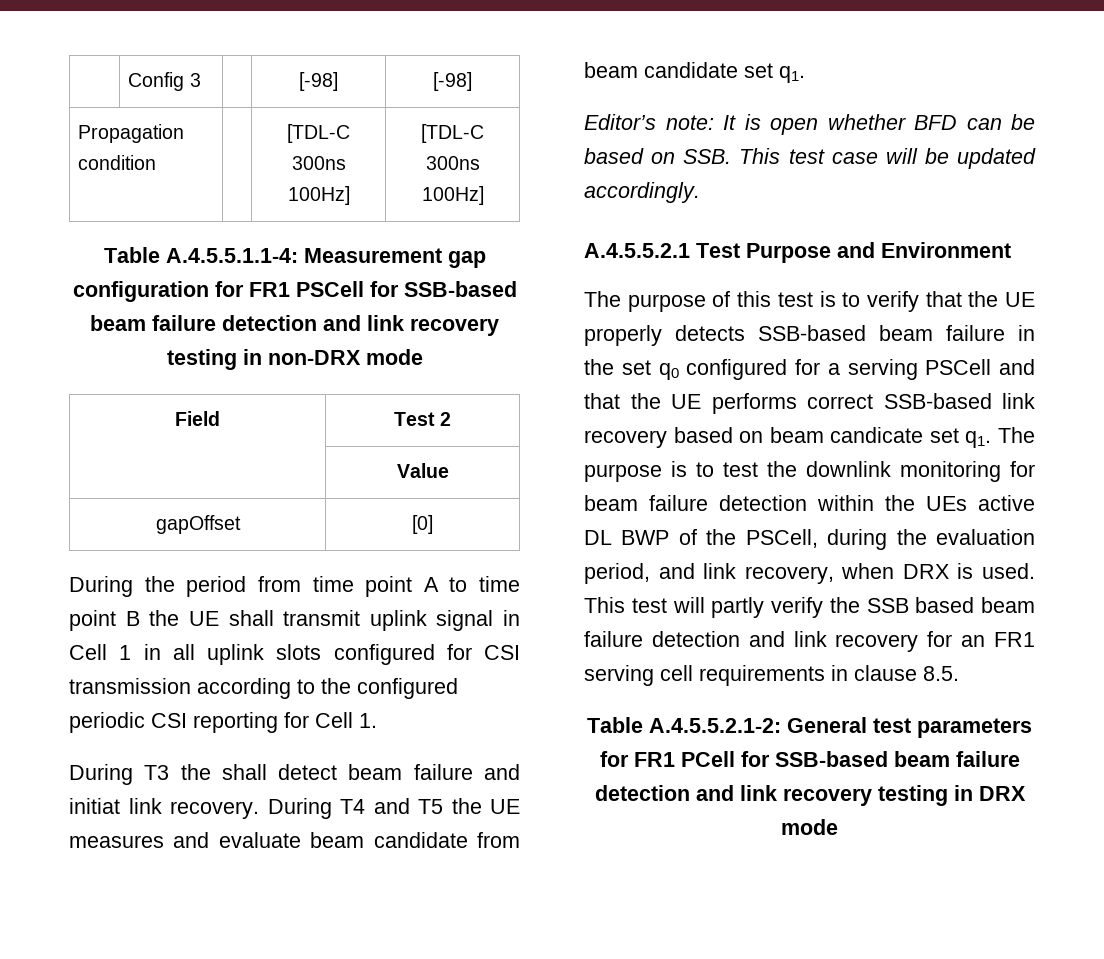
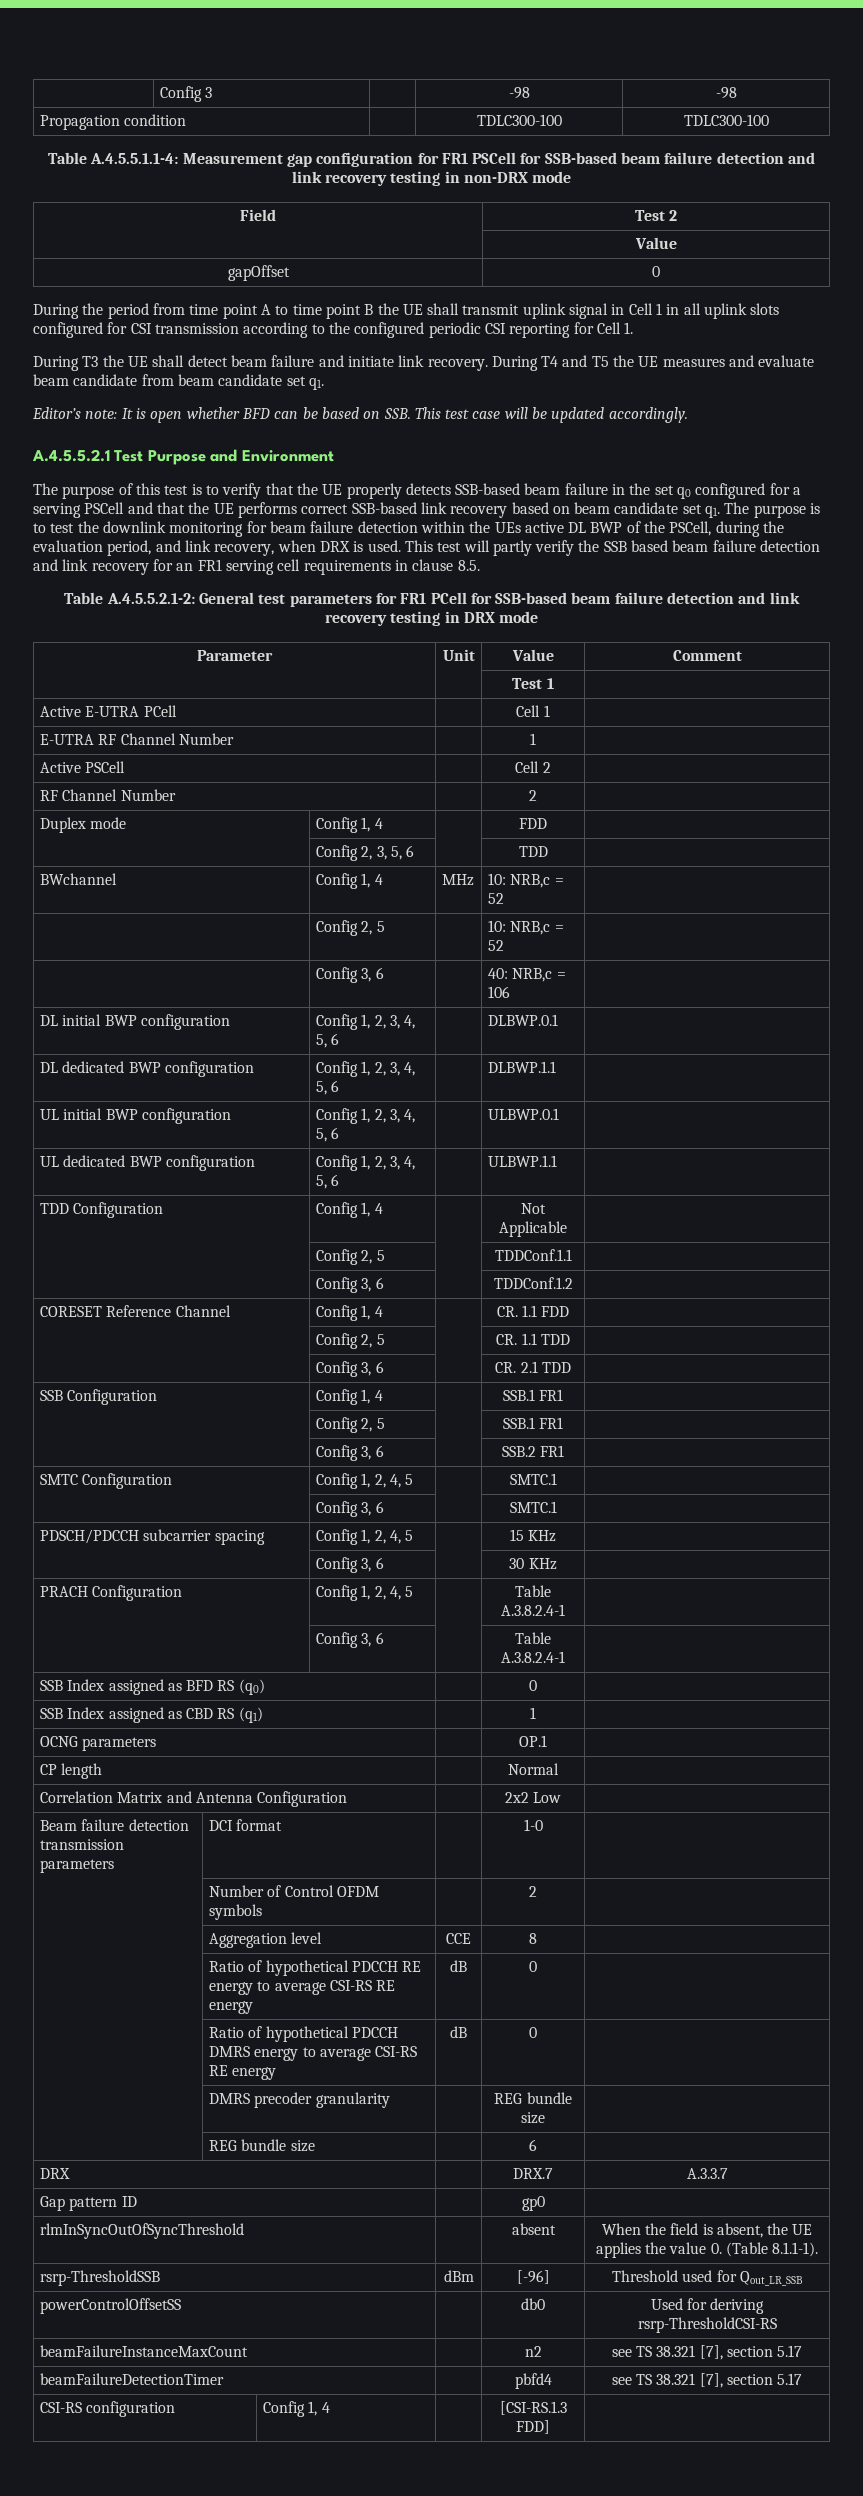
[299,72,338,91] [433,72,472,91] [-98] | [-98] -> [508,87,530,99] [715,87,737,99] -98 | -98
[287,124,350,143] [291,156,346,170] [287,186,350,205] [421,124,484,143] [425,156,480,170] [421,186,484,205] [TDL-C 300ns 100Hz] | [TDL-C 300ns 100Hz] -> [476,114,562,126] [683,114,769,126] TDLC300-100 | TDLC300-100
[412,515,433,534] [0] -> [651,266,660,277] 0
(211, 772) none -> [127,356,148,367] UE
[69,798,120,814] initiat -> [347,356,394,367] initiate
[830,427,924,443] candicate -> [614,502,679,514] candidate
(838, 827) none -> [197,650,273,661] [442,649,475,661] [511,649,554,661] [672,650,742,661] [512,678,554,689] [39,705,177,717] [516,705,550,717] [39,733,234,745] [530,733,536,745] [39,761,126,773] [515,761,551,773] [39,789,176,801] [529,790,537,801] [39,817,127,833] [315,817,383,833] [519,818,547,829] [315,845,415,861] [518,846,548,857] [39,873,117,885] [315,873,383,889] [441,874,474,886] [487,873,564,888] [487,893,504,904] [315,920,385,936] [487,920,564,935] [487,940,504,951] [315,967,384,983] [487,968,566,982] [487,986,510,998] [39,1014,230,1030] [315,1014,416,1030] [315,1033,340,1048] [487,1014,558,1026] [39,1061,254,1077] [315,1061,416,1077] [315,1080,340,1095] [487,1061,556,1073] [39,1108,231,1124] [315,1108,416,1124] [315,1127,340,1142] [487,1108,559,1120] [39,1155,255,1171] [315,1155,416,1171] [315,1174,340,1189] [487,1155,557,1167] [39,1202,164,1218] [315,1202,383,1218] [521,1203,546,1214] [499,1221,567,1237] [315,1249,385,1265] [494,1249,572,1261] [315,1277,384,1293] [493,1277,573,1289] [39,1305,231,1317] [315,1305,383,1321] [496,1305,570,1317] [315,1333,385,1349] [496,1333,570,1345] [315,1361,384,1377] [495,1361,571,1373] [39,1389,158,1405] [315,1389,383,1405] [502,1389,564,1401] [315,1417,385,1433] [502,1417,564,1429] [315,1445,384,1461] [501,1445,565,1457] [39,1473,173,1489] [315,1473,414,1489] [509,1473,557,1485] [315,1501,384,1517] [509,1501,557,1513] [39,1529,265,1545] [315,1529,414,1545] [509,1529,557,1542] [315,1557,384,1573] [509,1558,557,1570] [39,1585,183,1601] [315,1585,414,1601] [515,1585,551,1597] [501,1604,565,1616] [315,1632,384,1648] [515,1632,551,1644] [501,1651,565,1663] [39,1679,265,1695] [529,1680,537,1691] [39,1707,263,1723] [530,1707,536,1719] [39,1736,157,1751] [519,1735,547,1747] [39,1763,103,1779] [508,1763,559,1775] [39,1791,348,1807] [504,1792,562,1803] [39,1819,189,1831] [39,1839,124,1850] [39,1859,114,1873] [208,1819,283,1831] [523,1819,543,1831] [208,1885,379,1897] [208,1904,262,1920] [529,1886,537,1897] [208,1932,323,1948] [446,1933,471,1944] [529,1933,537,1944] [208,1960,422,1976] [208,1980,396,1995] [208,2001,253,2014] [450,1960,467,1972] [529,1961,537,1972] [208,2026,398,2042] [208,2046,418,2061] [208,2065,277,2080] [450,2026,467,2038] [529,2027,537,2038] [208,2092,390,2108] [494,2092,572,2104] [521,2112,545,2124] [208,2139,315,2152] [529,2139,537,2151] [39,2168,70,2179] [513,2168,553,2179] [686,2168,728,2179] [39,2196,137,2211] [521,2196,545,2211] [39,2223,244,2239] [511,2223,556,2235] [601,2223,813,2238] [595,2242,819,2258] [39,2270,160,2286] [443,2270,474,2282] [516,2270,550,2284] [612,2270,803,2286] [39,2298,181,2314] [521,2298,545,2310] [650,2298,765,2314] [637,2317,777,2333] [39,2345,248,2357] [524,2346,542,2357] [611,2345,803,2360] [39,2373,224,2385] [514,2373,552,2389] [611,2373,803,2388] [39,2401,176,2417] [262,2401,330,2417] [499,2401,567,2415] [516,2420,550,2434] // Parameter | Unit | Value | Comment // | | Test 1 | // Active E-UTRA PCell | | Cell 1 | // E-UTRA RF Channel Number | | 1 | // Active PSCell | | Cell 2 | // RF Channel Number | | 2 | // Duplex mode | Config 1, 4 | | FDD | // | Config 2, 3, 5, 6 | | TDD | // BWchannel | Config 1, 4 | MHz | 10: NRB,c = 52 | // | Config 2, 5 | | 10: NRB,c = 52 | // | Config 3, 6 | | 40: NRB,c = 106 | // DL initial BWP configuration | Config 1, 2, 3, 4, 5, 6 | | DLBWP.0.1 | // DL dedicated BWP configuration | Config 1, 2, 3, 4, 5, 6 | | DLBWP.1.1 | // UL initial BWP configuration | Config 1, 2, 3, 4, 5, 6 | | ULBWP.0.1 | // UL dedicated BWP configuration | Config 1, 2, 3, 4, 5, 6 | | ULBWP.1.1 | // TDD Configuration | Config 1, 4 | | Not Applicable | // | Config 2, 5 | | TDDConf.1.1 | // | Config 3, 6 | | TDDConf.1.2 | // CORESET Reference Channel | Config 1, 4 | | CR. 1.1 FDD | // | Config 2, 5 | | CR. 1.1 TDD | // | Config 3, 6 | | CR. 2.1 TDD | // SSB Configuration | Config 1, 4 | | SSB.1 FR1 | // | Config 2, 5 | | SSB.1 FR1 | // | Config 3, 6 | | SSB.2 FR1 | // SMTC Configuration | Config 1, 2, 4, 5 | | SMTC.1 | // | Config 3, 6 | | SMTC.1 | // PDSCH/PDCCH subcarrier spacing | Config 1, 2, 4, 5 | | 15 KHz | // | Config 3, 6 | | 30 KHz | // PRACH Configuration | Config 1, 2, 4, 5 | | Table A.3.8.2.4-1 | // | Config 3, 6 | | Table A.3.8.2.4-1 | // SSB Index assigned as BFD RS (q0) | | 0 | // SSB Index assigned as CBD RS (q1) | | 1 | // OCNG parameters | | OP.1 | // CP length | | Normal | // Correlation Matrix and Antenna Configuration | | 2x2 Low | // Beam failure detection transmission parameters | DCI format | | 1-0 | // | Number of Control OFDM symbols | | 2 | // | Aggregation level | CCE | 8 | // | Ratio of hypothetical PDCCH RE energy to average CSI-RS RE energy | dB | 0 | // | Ratio of hypothetical PDCCH DMRS energy to average CSI-RS RE energy | dB | 0 | // | DMRS precoder granularity | | REG bundle size | // | REG bundle size | | 6 | // DRX | | DRX.7 | A.3.3.7 // Gap pattern ID | | gp0 | // rlmInSyncOutOfSyncThreshold | | absent | When the field is absent, the UE applies the value 0. (Table 8.1.1-1). // rsrp-ThresholdSSB | dBm | [-96] | Threshold used for Qout_LR_SSB // powerControlOffsetSS | | db0 | Used for deriving rsrp-ThresholdCSI-RS // beamFailureInstanceMaxCount | | n2 | see TS 38.321 [7], section 5.17 // beamFailureDetectionTimer | | pbfd4 | see TS 38.321 [7], section 5.17 // CSI-RS configuration | Config 1, 4 | | [CSI-RS.1.3 FDD] |

